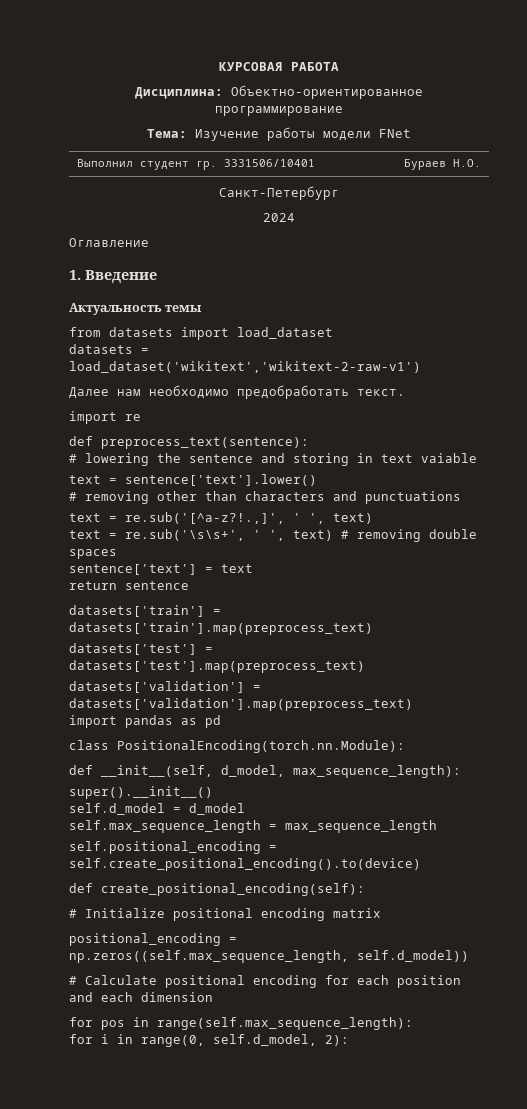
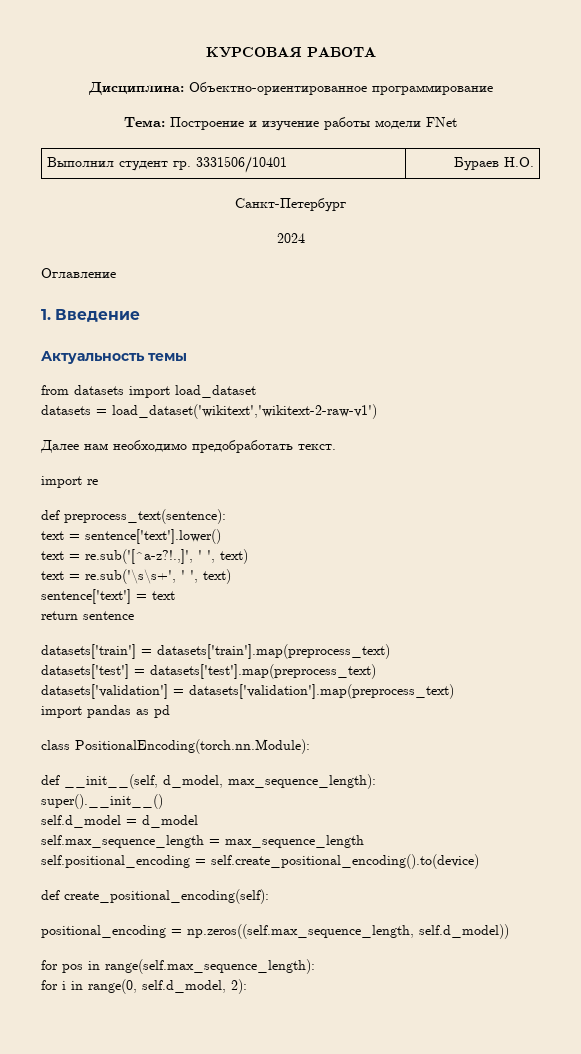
[195,129,259,141] Изучение -> [170,117,319,131] Построение и изучение
[69,453,477,466] [69,474,317,486] [69,491,461,504] # lowering the sentence and storing in text vaiable // text = sentence['text'].lower() // # removing other than characters and punctuations -> [41,529,221,544] text = sentence['text'].lower()
[341,529,477,542] [69,549,117,559] # removing double spaces -> (231, 576) none
[69,908,381,921] // # Initialize positional encoding matrix -> (269, 896) none
[69,975,461,988] [69,992,213,1002] // # Calculate positional encoding for each position and each dimension -> (509, 931) none

